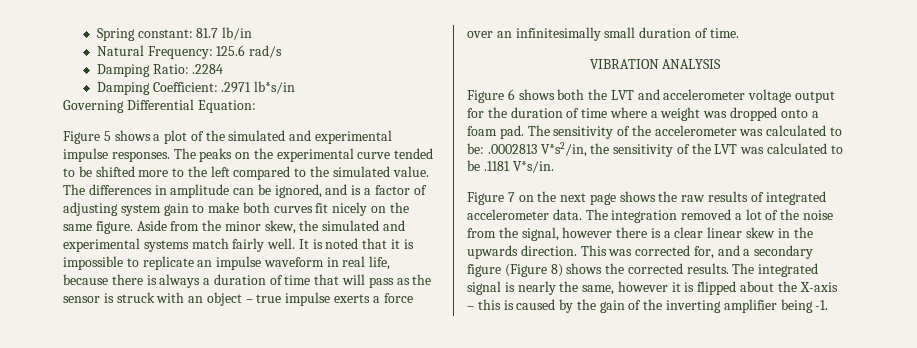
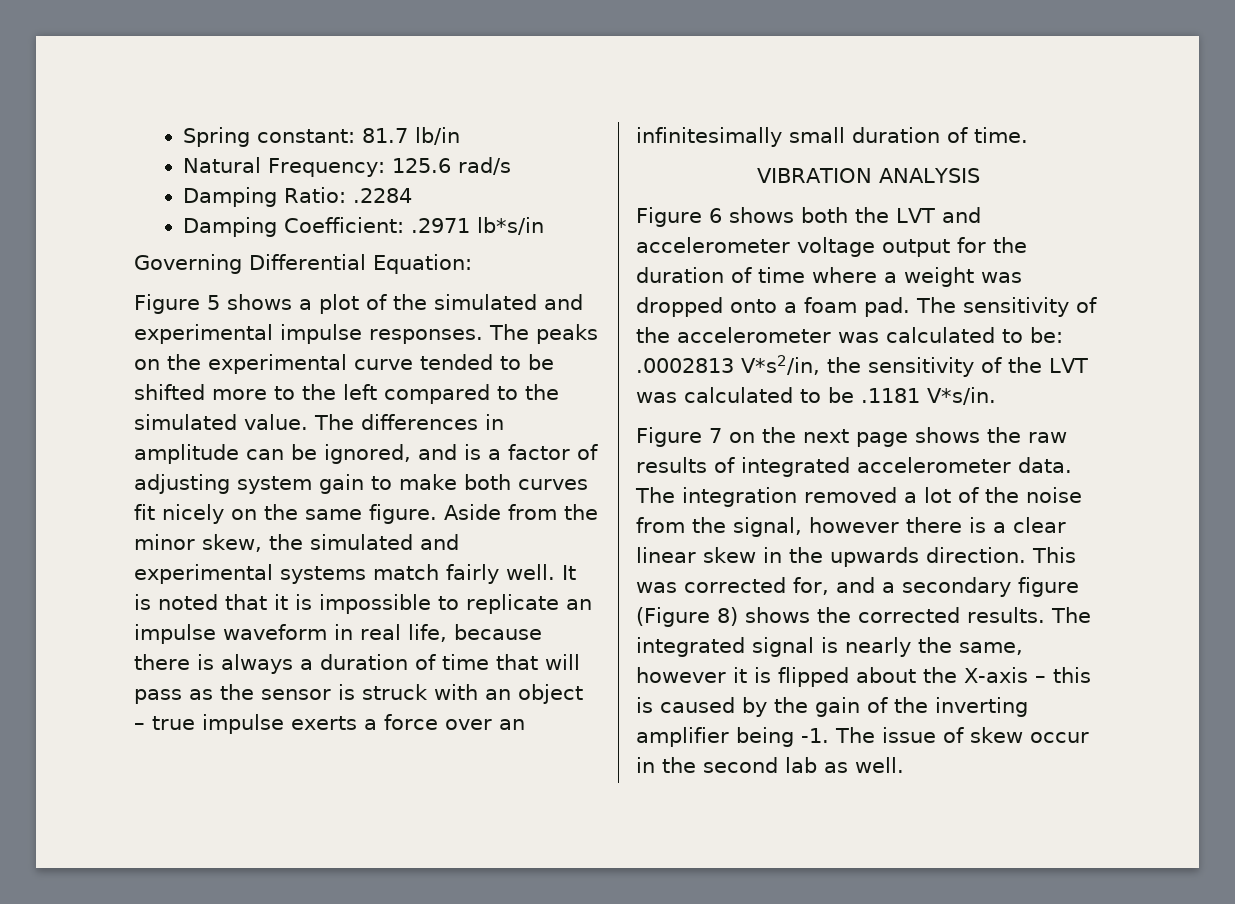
(829, 305) none -> [835,727,1089,743] [636,757,904,773] The issue of skew occur in the second lab as well.

